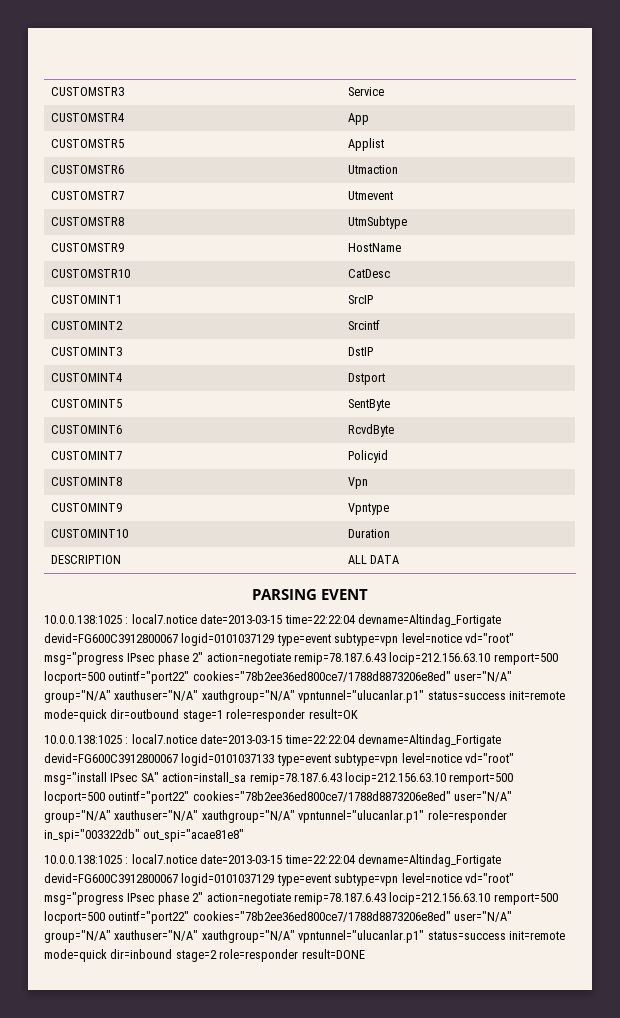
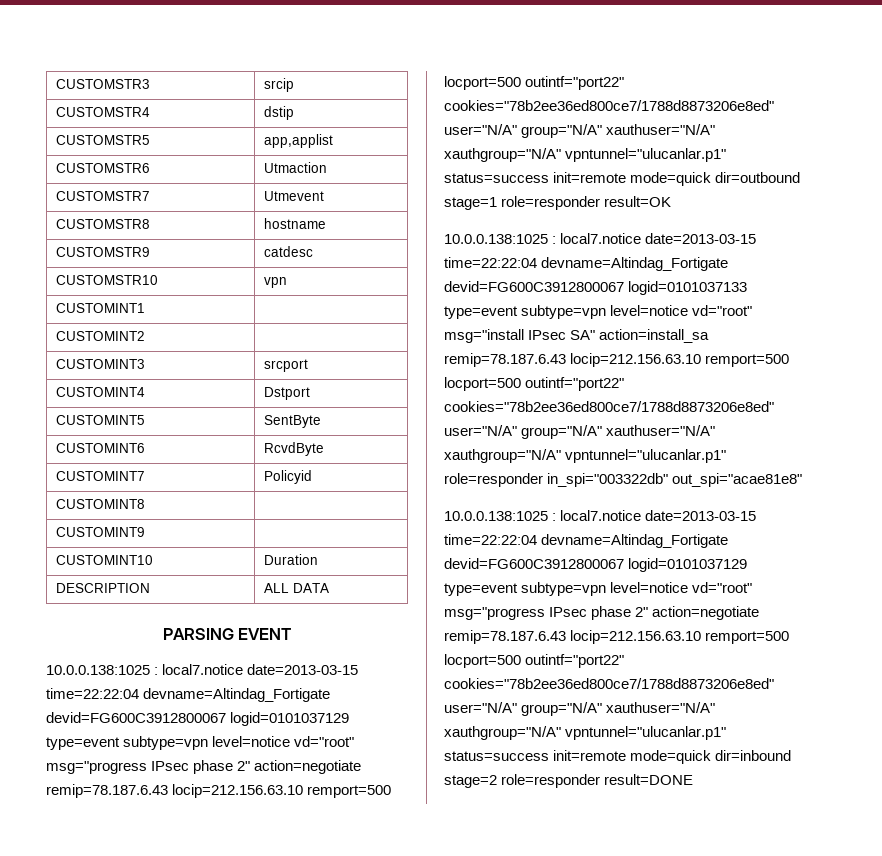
[347,87,384,96] Service -> [263,78,294,92] srcip
[347,113,369,125] App -> [263,106,294,120] dstip
[347,138,384,151] Applist -> [263,134,333,148] app,applist
[347,216,407,229] UtmSubtype -> [263,218,326,229] hostname
[347,243,401,252] HostName -> [263,246,313,257] catdesc
[347,269,390,278] CatDesc -> [263,277,287,288] vpn
[347,295,373,304] SrcIP -> (145, 308) none
[347,320,380,330] Srcintf -> (145, 336) none
[347,347,373,356] DstIP -> [263,359,308,372] srcport
[347,477,368,489] Vpn -> (145, 504) none
[347,503,389,515] Vpntype -> (145, 532) none

